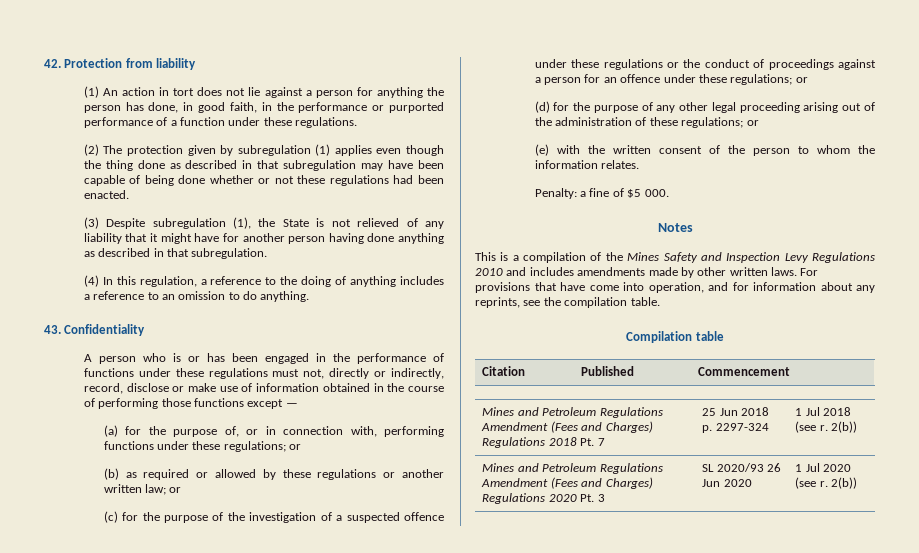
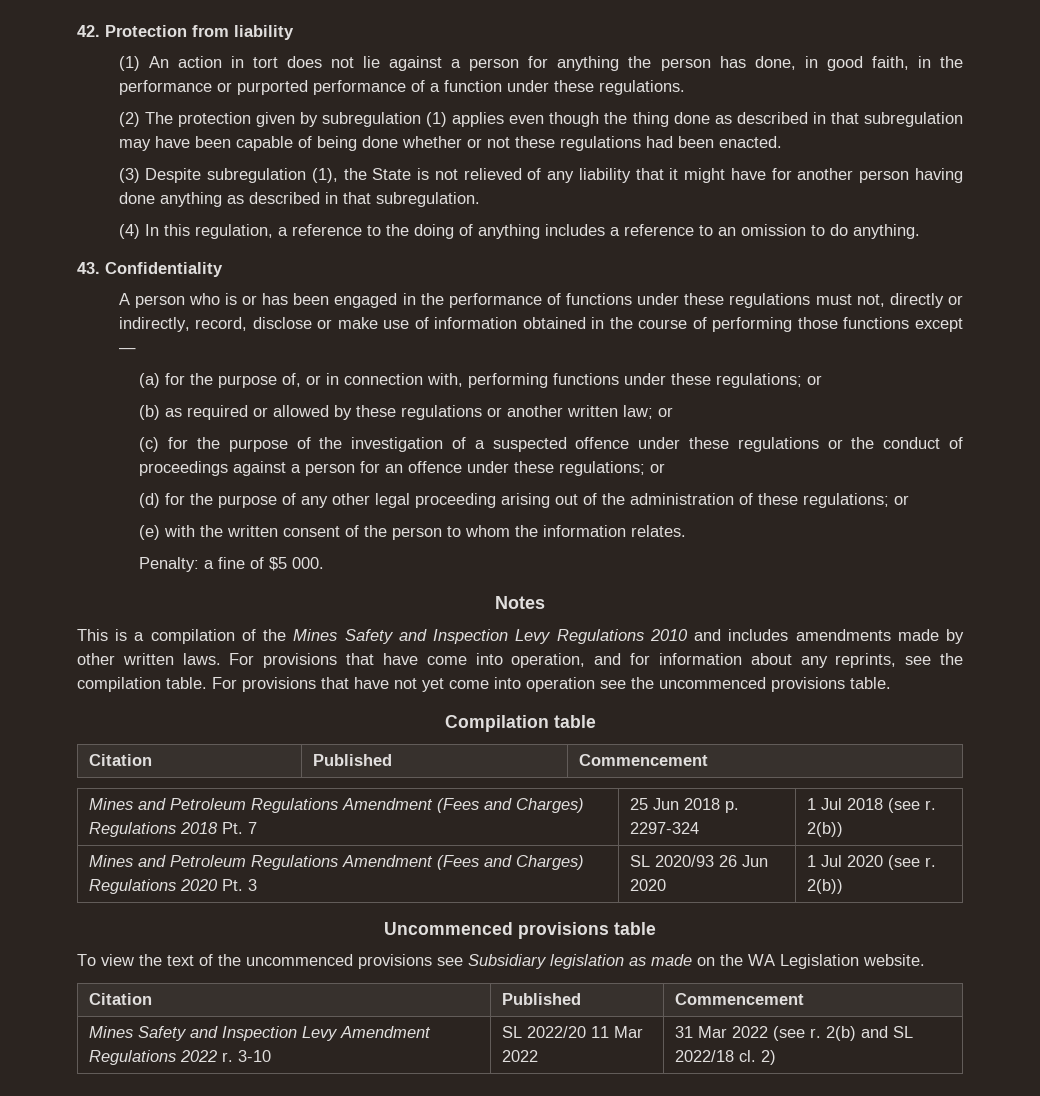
(660, 301) none -> [212,677,891,692] For provisions that have not yet come into operation see the uncommenced provisions table.
(858, 483) none -> [384,922,656,939] [77,954,925,969] [88,993,152,1005] [501,993,581,1005] [674,993,804,1005] [88,1026,431,1041] [88,1050,271,1065] [501,1026,643,1038] [501,1050,538,1062] [674,1026,913,1041] [674,1050,776,1065] // Uncommenced provisions table // To view the text of the uncommenced provisions see Subsidiary legislation as made on the WA Legislation website. // Citation | Published | Commencement // Mines Safety and Inspection Levy Amendment Regulations 2022 r. 3-10 | SL 2022/20 11 Mar 2022 | 31 Mar 2022 (see r. 2(b) and SL 2022/18 cl. 2)

